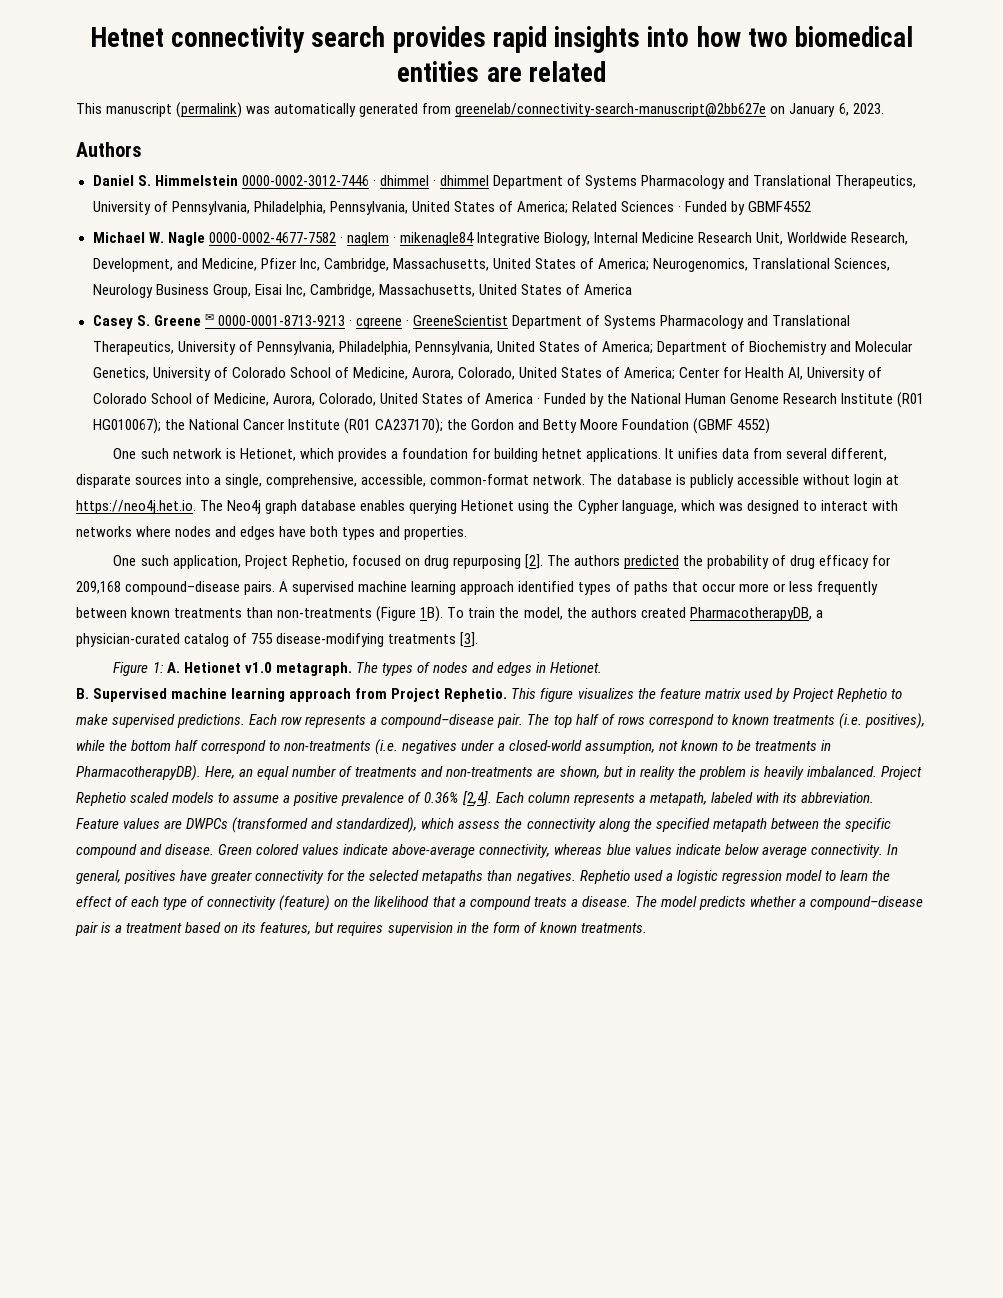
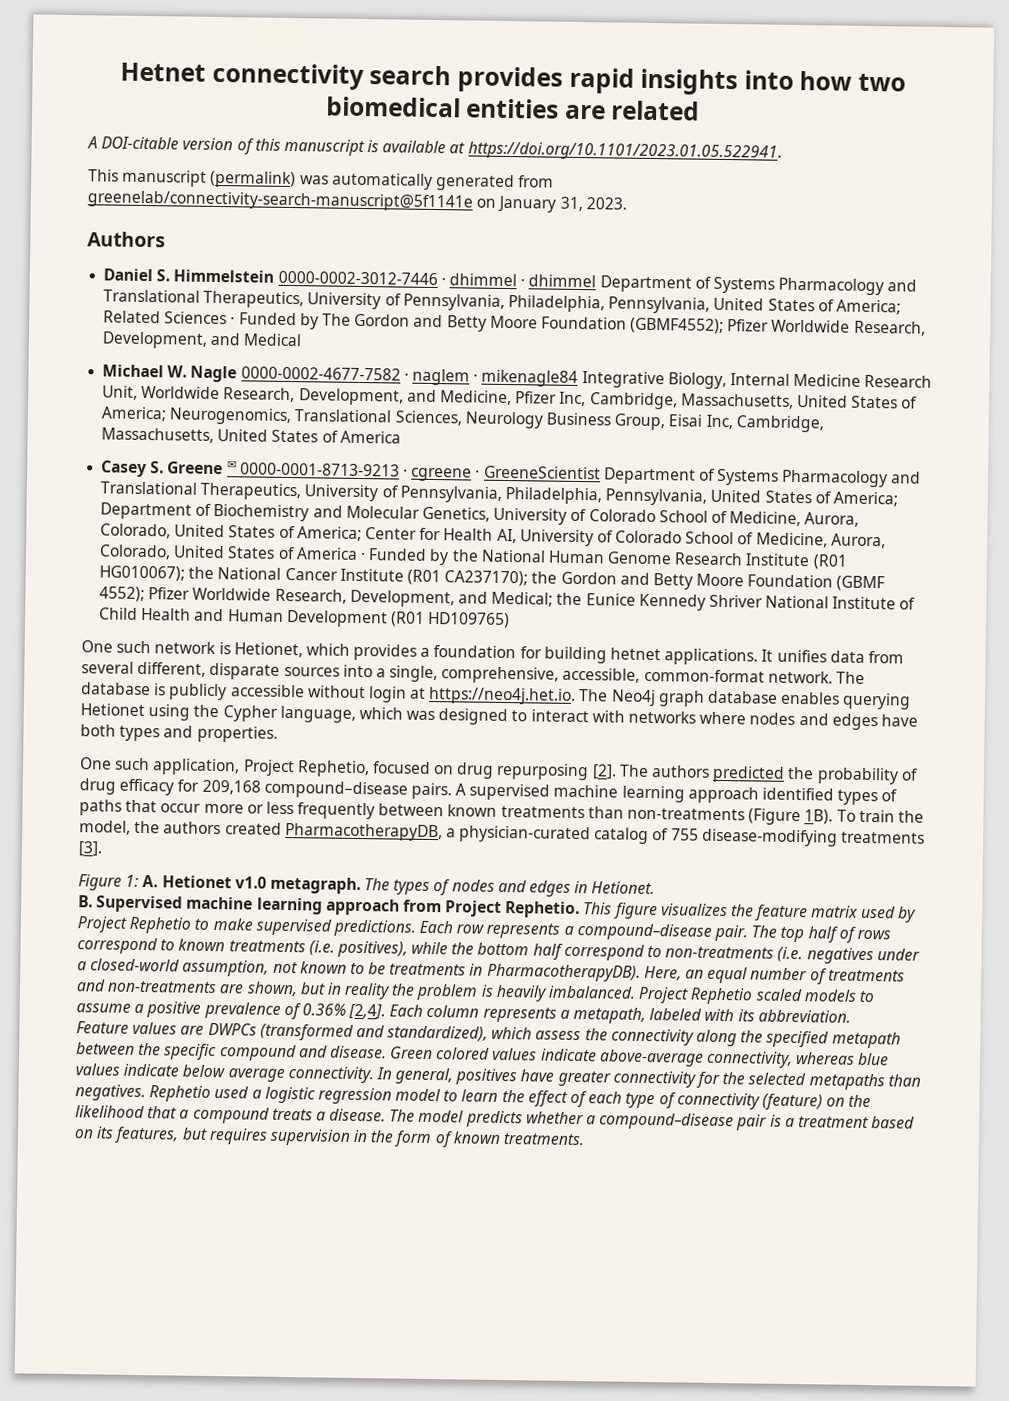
(606, 71) none -> [87,136,782,162] // A DOI-citable version of this manuscript is available at https://doi.org/10.1101/2023.01.05.522941.
[455,103,767,117] greenelab/connectivity-search-manuscript@2bb627e -> [87,190,473,212] greenelab/connectivity-search-manuscript@5f1141e
[838,103,849,116] 6, -> [559,196,583,212] 31,
[748,201,812,212] GBMF4552 -> [321,313,926,336] [102,331,303,349] The Gordon and Betty Moore Foundation (GBMF4552); Pfizer Worldwide Research, Development, and Medical
[737,418,771,434] 4552) -> [99,586,916,611] [99,607,511,629] 4552); Pfizer Worldwide Research, Development, and Medical; the Eunice Kennedy Shriver National Institute of Child Health and Human Development (R01 HD109765)

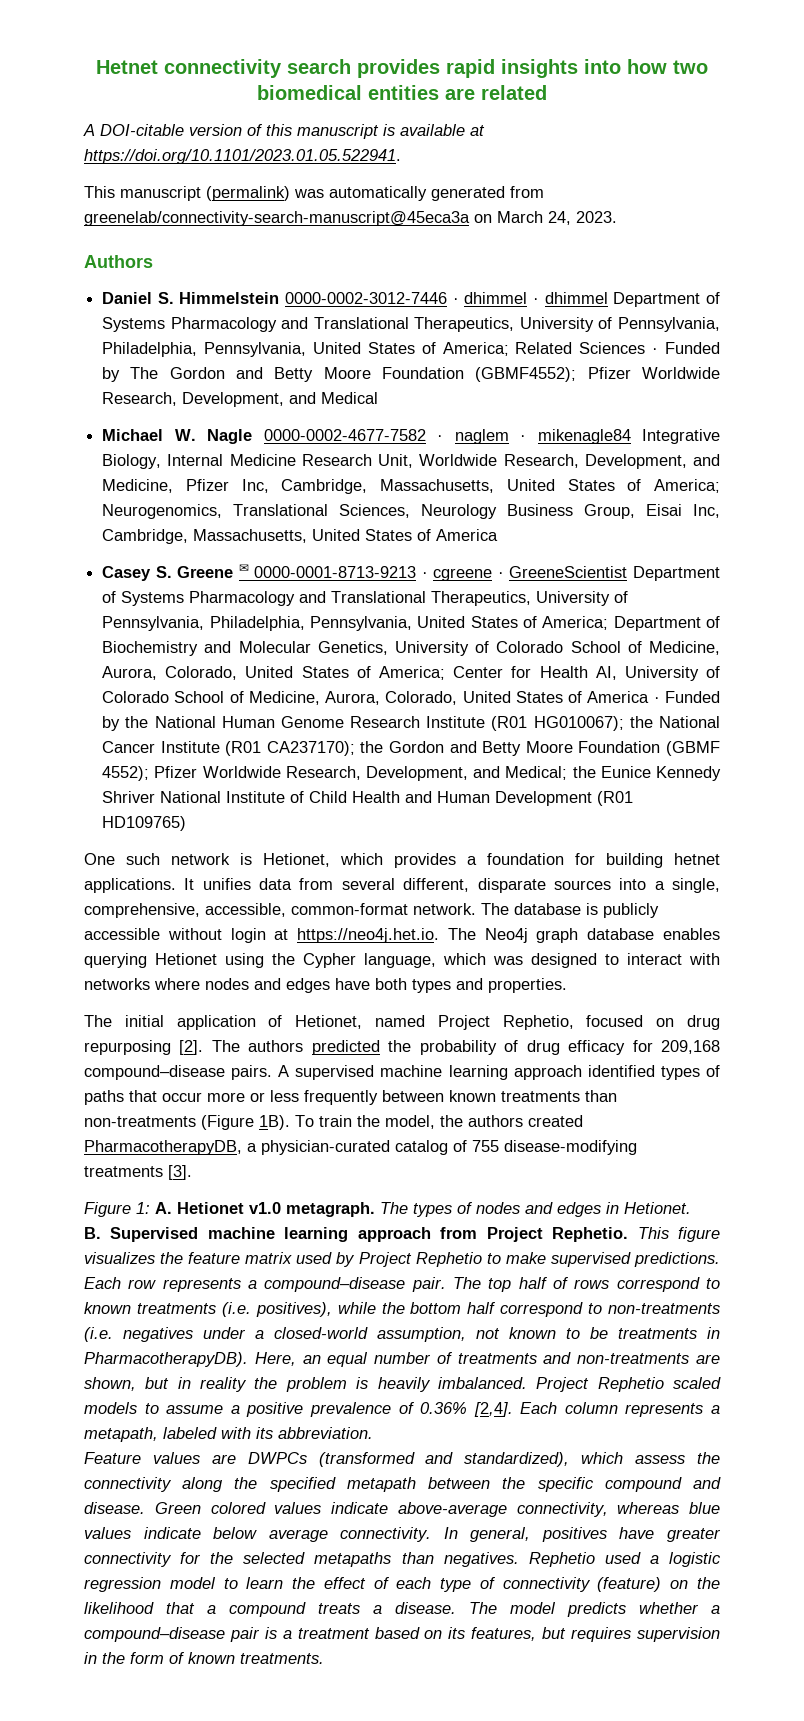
[87,190,583,213] greenelab/connectivity-search-manuscript@5f1141e on January 31, -> [84,211,571,226] greenelab/connectivity-search-manuscript@45eca3a on March 24,
[80,757,241,776] One such application, -> [84,1015,426,1030] The initial application of Hetionet, named

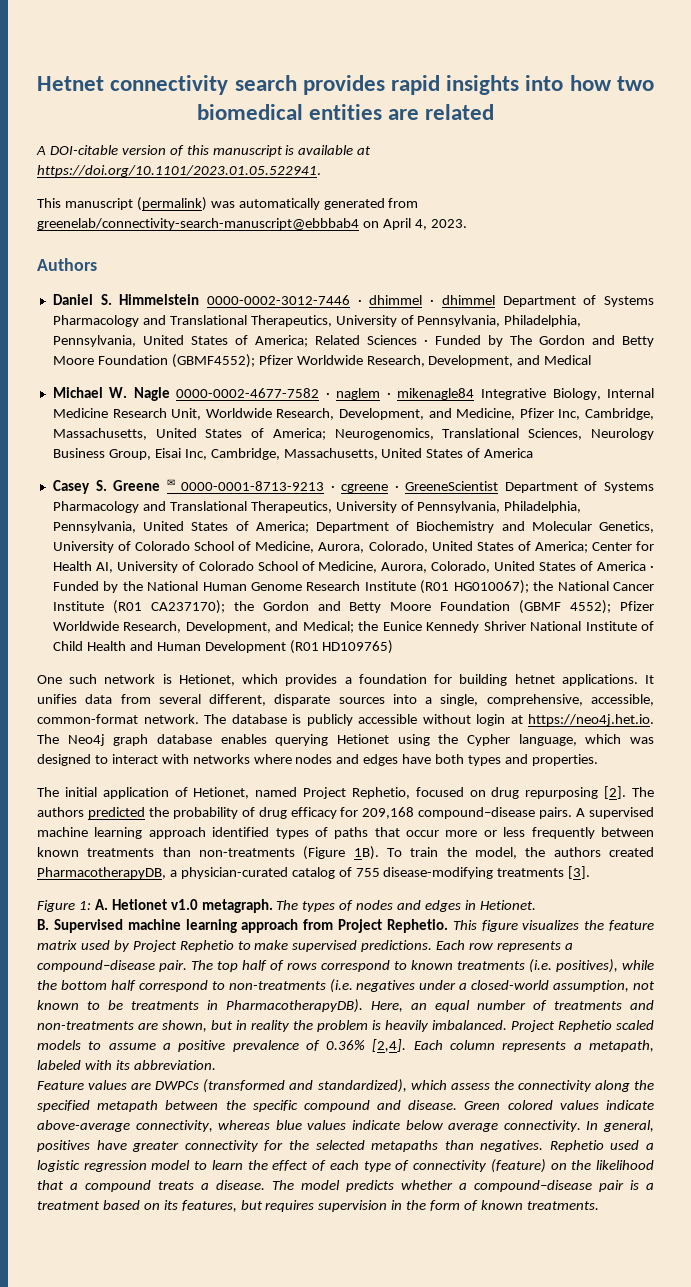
[84,211,571,226] greenelab/connectivity-search-manuscript@45eca3a on March 24, -> [37,218,427,230] greenelab/connectivity-search-manuscript@ebbbab4 on April 4,

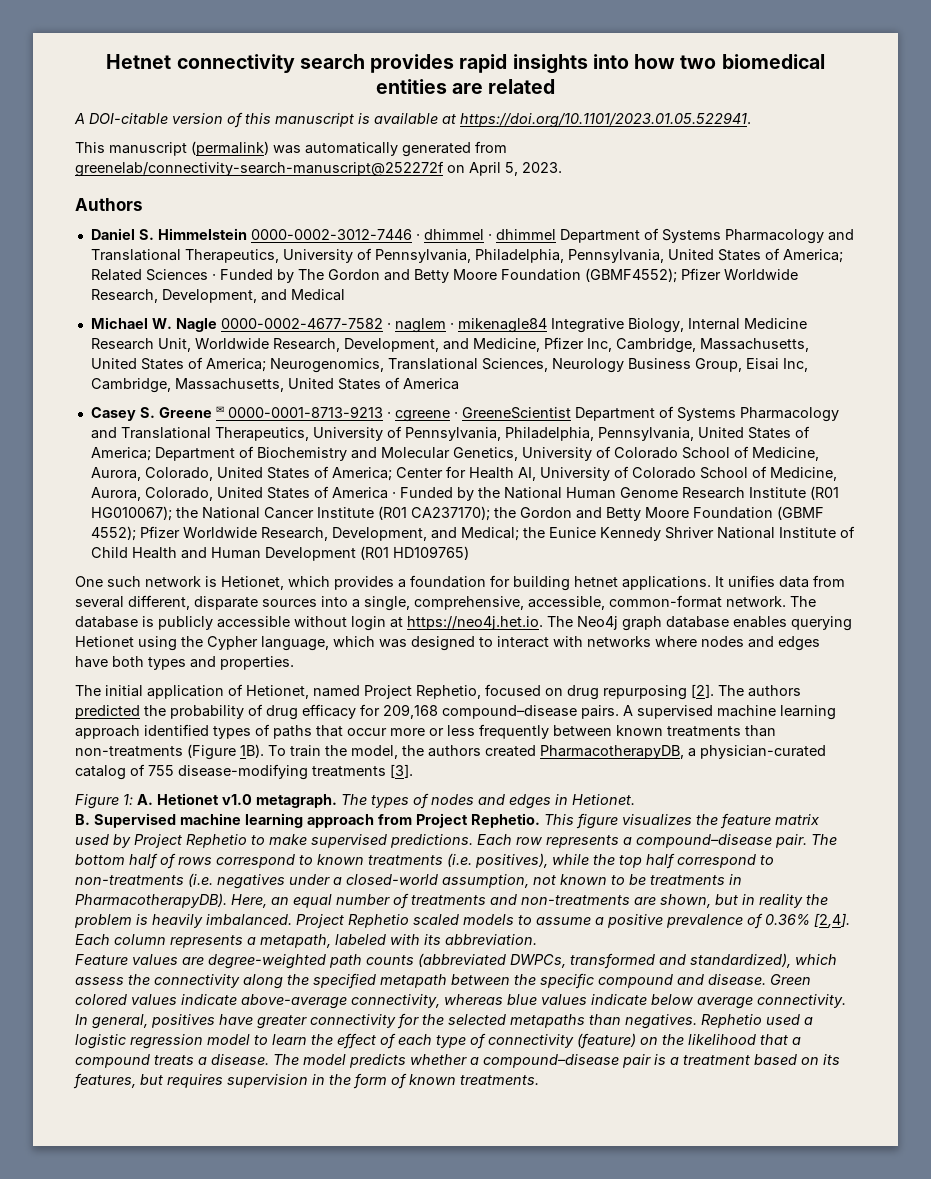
[37,218,359,230] greenelab/connectivity-search-manuscript@ebbbab4 -> [75,161,444,177] greenelab/connectivity-search-manuscript@252272f
[414,219,427,230] 4, -> [505,162,518,176] 5,
[217,961,238,972] top -> [75,854,125,865] bottom
[60,980,107,990] bottom -> [619,855,642,868] top
[155,1079,286,1093] DWPCs (transformed -> [208,953,655,969] degree-weighted path counts (abbreviated DWPCs, transformed

